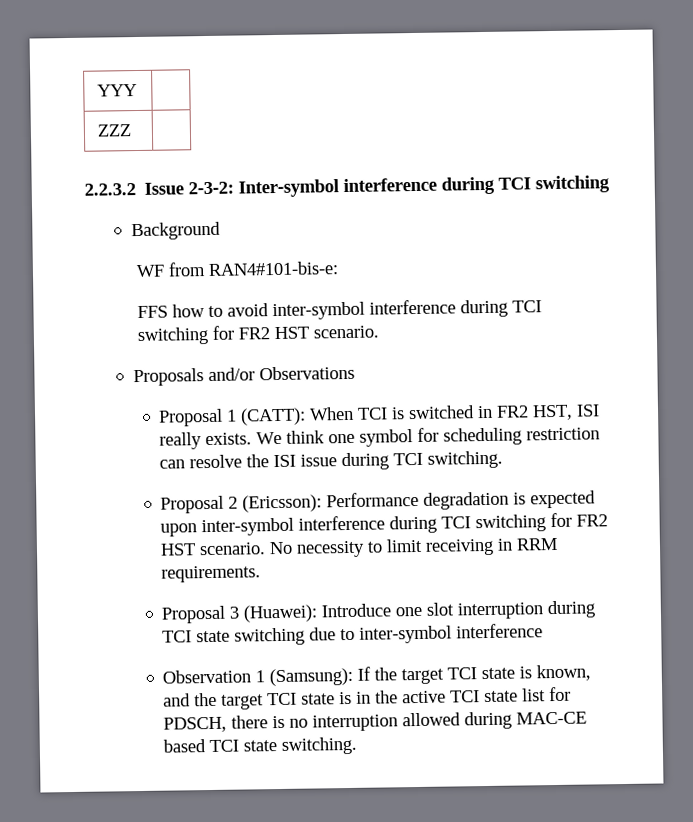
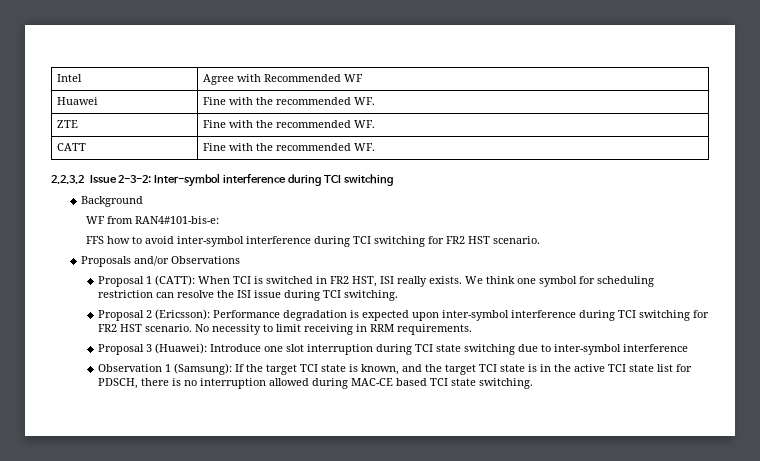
[97,83,138,97] [97,124,132,137] YYY | // ZZZ | -> [57,74,83,82] [203,74,364,85] [57,97,99,105] [203,97,376,105] [57,120,79,128] [203,120,376,128] [57,143,87,151] [203,143,376,151] Intel | Agree with Recommended WF // Huawei | Fine with the recommended WF. // ZTE | Fine with the recommended WF. // CATT | Fine with the recommended WF.

